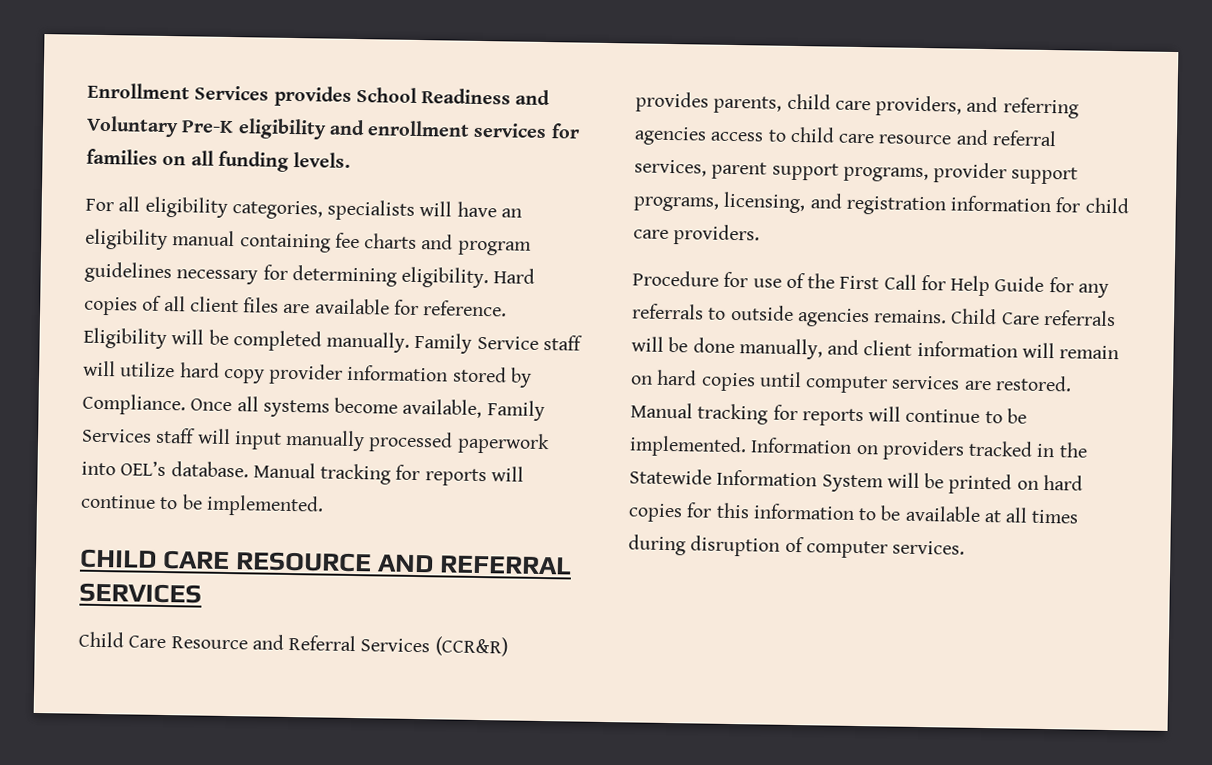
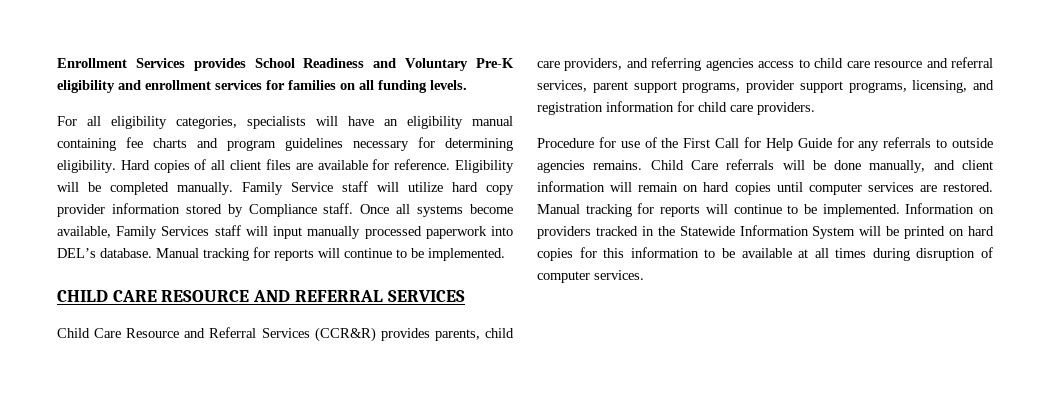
[82,393,186,416] Compliance. -> [248,203,354,217] Compliance staff.
[120,460,167,477] OEL’s -> [57,248,96,258] DEL’s

